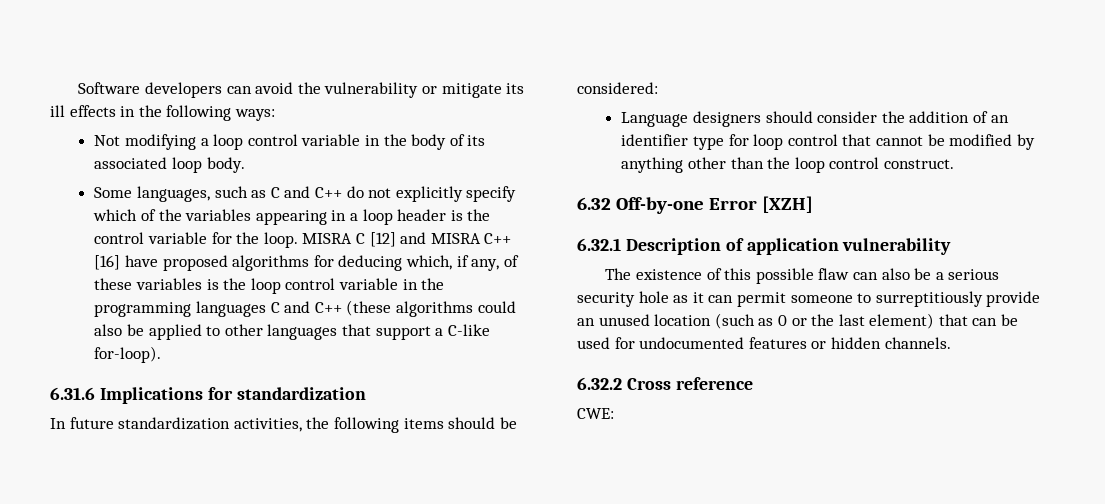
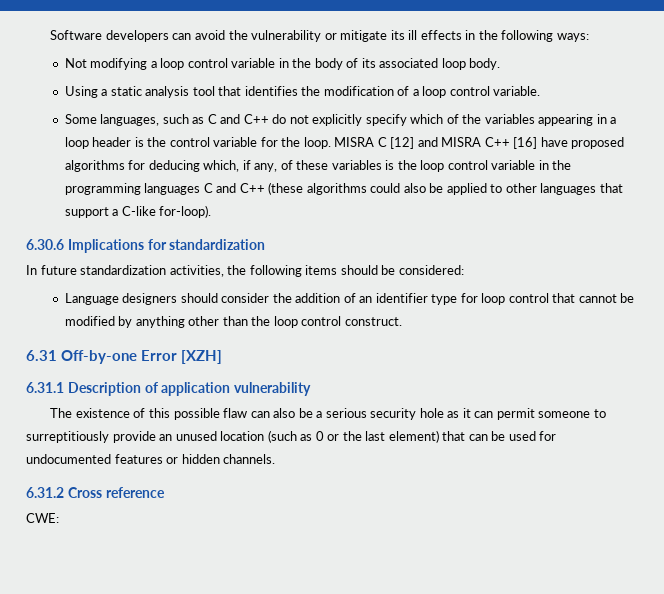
(245, 165) none -> [64,86,541,98] // Using a static analysis tool that identifies the modification of a loop control variable.
[50,387,95,400] 6.31.6 -> [26,239,64,250] 6.30.6
[577,197,611,210] 6.32 -> [26,350,57,361] 6.31
[577,238,621,251] 6.32.1 -> [26,382,64,393] 6.31.1
[577,377,622,390] 6.32.2 -> [26,487,64,498] 6.31.2

